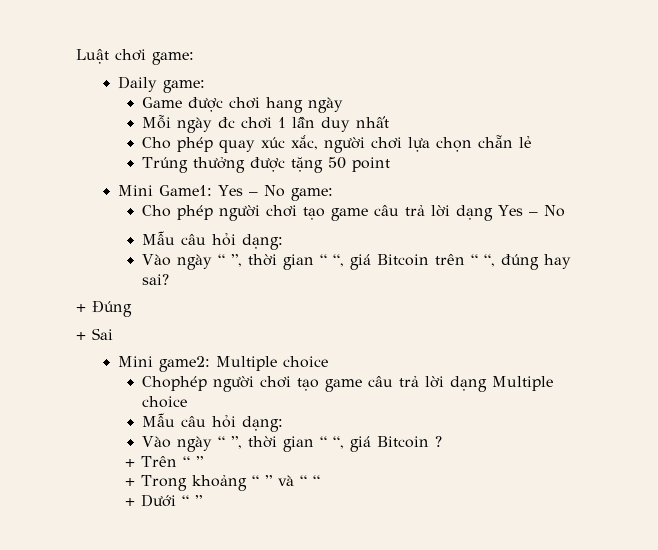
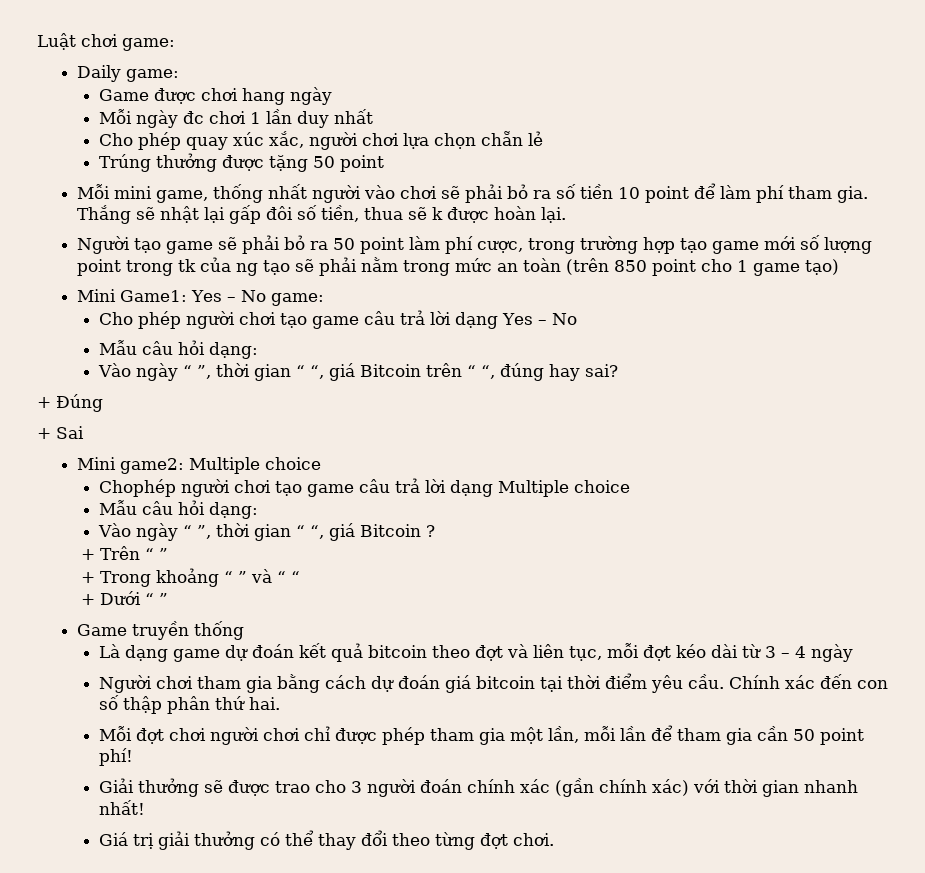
(391, 164) none -> [77,183,869,203] [77,205,567,224] [77,235,873,254] [77,257,840,276] // Mỗi mini game, thống nhất người vào chơi sẽ phải bỏ ra số tiền 10 point để làm phí tham gia. Thắng sẽ nhật lại gấp đôi số tiền, thua sẽ k được hoàn lại. // Người tạo game sẽ phải bỏ ra 50 point làm phí cược, trong trường hợp tạo game mới số lượng point trong tk của ng tạo sẽ phải nằm trong mức an toàn (trên 850 point cho 1 game tạo)
(202, 500) none -> [77,621,245,640] [98,643,853,662] [98,673,888,693] [98,695,280,714] [98,725,864,745] [98,748,133,766] [98,778,858,797] [98,800,145,815] [98,830,554,850] // Game truyền thống // Là dạng game dự đoán kết quả bitcoin theo đợt và liên tục, mỗi đợt kéo dài từ 3 – 4 ngày // Người chơi tham gia bằng cách dự đoán giá bitcoin tại thời điểm yêu cầu. Chính xác đến con số thập phân thứ hai. // Mỗi đợt chơi người chơi chỉ được phép tham gia một lần, mỗi lần để tham gia cần 50 point phí! // Giải thưởng sẽ được trao cho 3 người đoán chính xác (gần chính xác) với thời gian nhanh nhất! // Giá trị giải thưởng có thể thay đổi theo từng đợt chơi.

